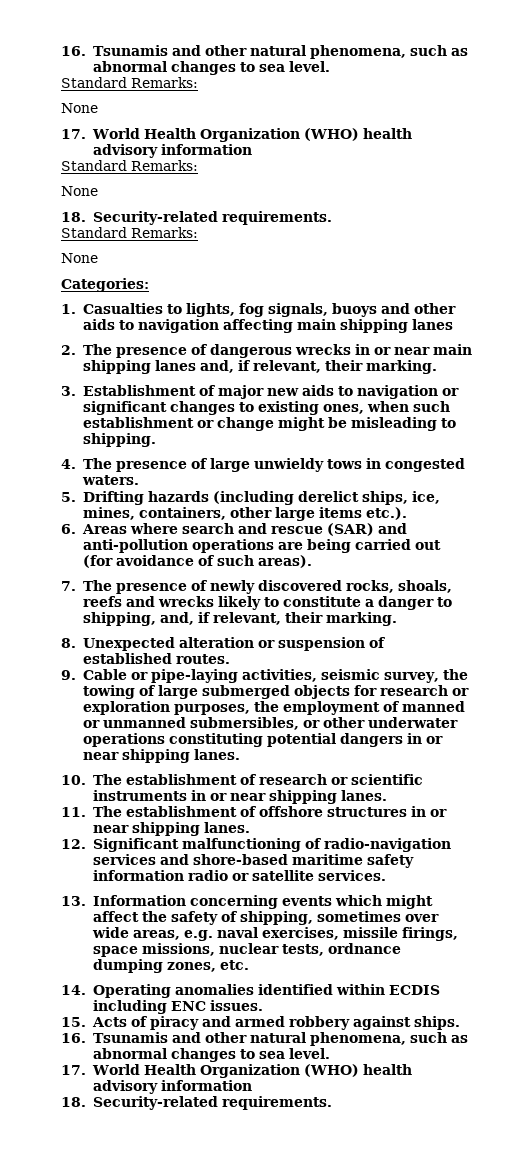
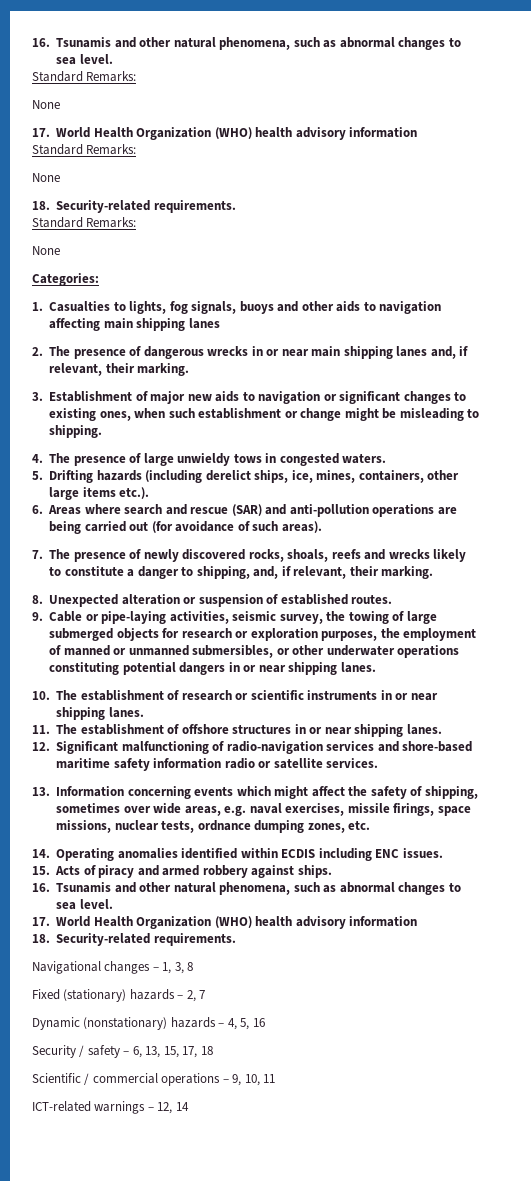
(332, 1103) none -> [31,961,194,974] [31,989,206,1002] [31,1017,265,1030] [31,1045,213,1058] [31,1073,276,1086] [31,1101,189,1114] // Navigational changes – 1, 3, 8 // Fixed (stationary) hazards – 2, 7 // Dynamic (nonstationary) hazards – 4, 5, 16 // Security / safety – 6, 13, 15, 17, 18 // Scientific / commercial operations – 9, 10, 11 // ICT-related warnings – 12, 14

